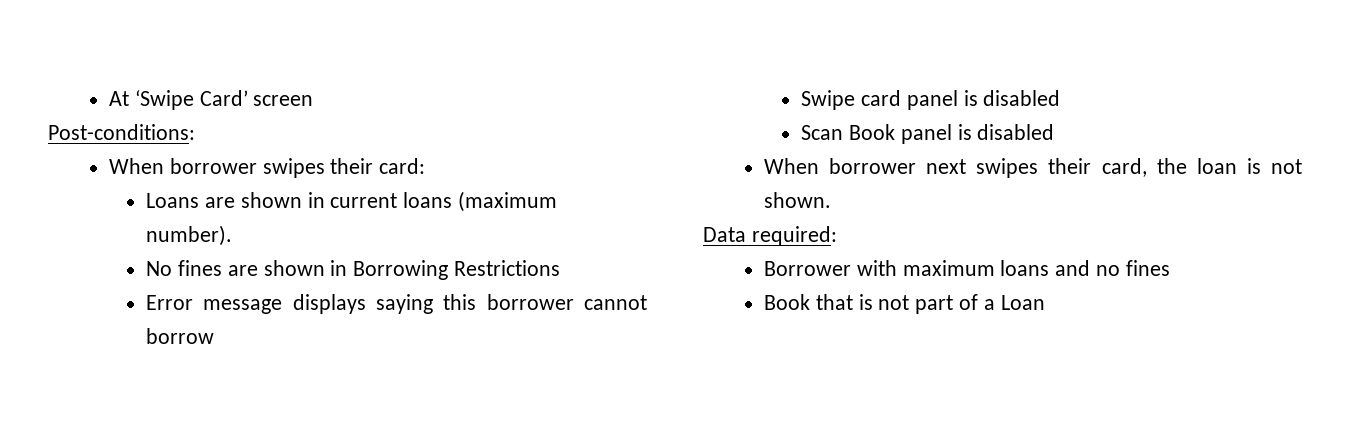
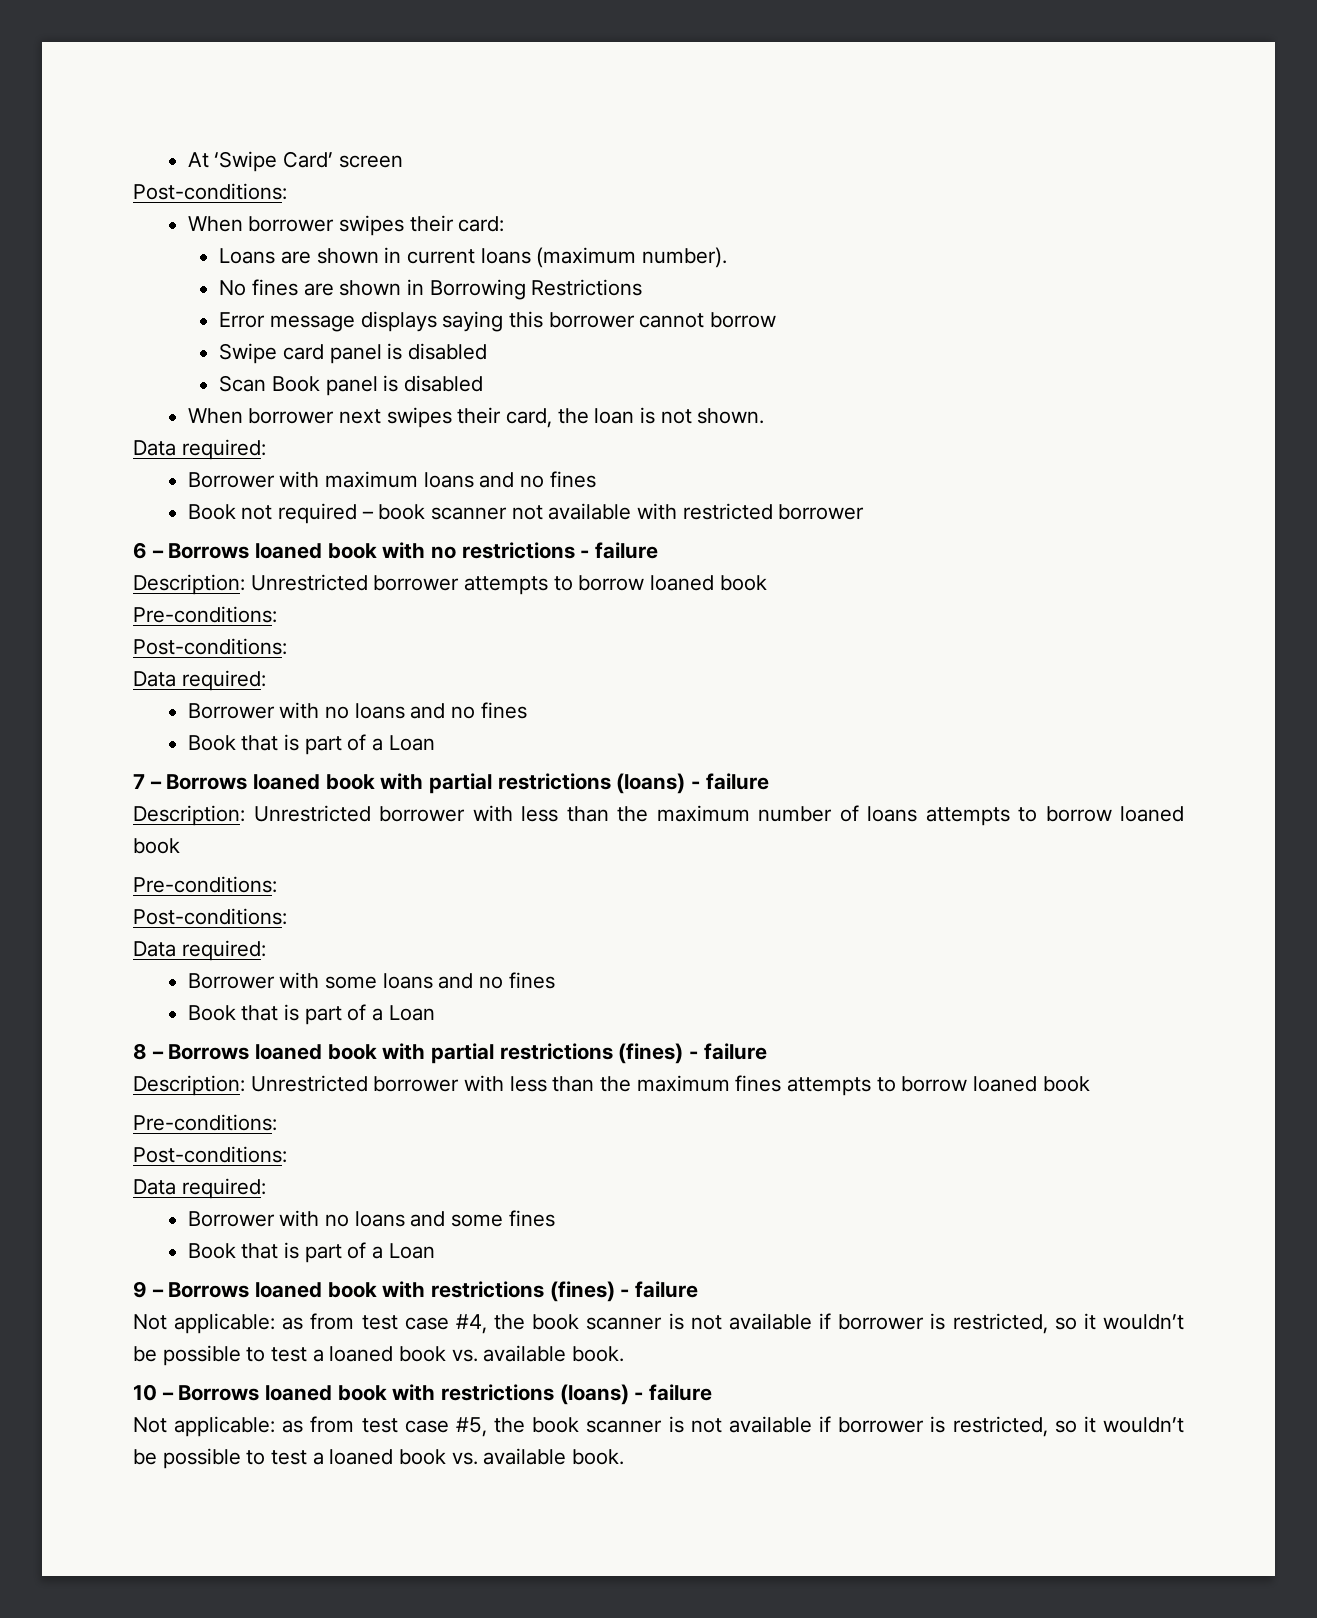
[763,294,1045,314] // Book that is not part of a Loan -> [187,503,865,524] [133,542,659,559] [133,574,767,595] [133,606,277,623] [133,638,287,655] [133,670,266,691] [187,702,527,719] [187,734,435,755] [133,773,769,794] [133,805,1184,826] [133,838,180,854] [133,876,277,893] [133,908,287,925] [133,940,266,961] [187,972,555,989] [187,1004,435,1025] [133,1043,767,1064] [133,1075,1090,1096] [133,1114,277,1131] [133,1146,287,1163] [133,1178,266,1199] [187,1210,555,1227] [187,1242,435,1263] [133,1281,699,1302] [133,1313,1184,1334] [133,1345,625,1366] [133,1384,713,1405] [133,1416,1184,1437] [133,1448,625,1469] // Book not required – book scanner not available with restricted borrower // 6 – Borrows loaned book with no restrictions - failure // Description: Unrestricted borrower attempts to borrow loaned book // Pre-conditions: // Post-conditions: // Data required: // Borrower with no loans and no fines // Book that is part of a Loan // 7 – Borrows loaned book with partial restrictions (loans) - failure // Description: Unrestricted borrower with less than the maximum number of loans attempts to borrow loaned book // Pre-conditions: // Post-conditions: // Data required: // Borrower with some loans and no fines // Book that is part of a Loan // 8 – Borrows loaned book with partial restrictions (fines) - failure // Description: Unrestricted borrower with less than the maximum fines attempts to borrow loaned book // Pre-conditions: // Post-conditions: // Data required: // Borrower with no loans and some fines // Book that is part of a Loan // 9 – Borrows loaned book with restrictions (fines) - failure // Not applicable: as from test case #4, the book scanner is not available if borrower is restricted, so it wouldn’t be possible to test a loaned book vs. available book. // 10 – Borrows loaned book with restrictions (loans) - failure // Not applicable: as from test case #5, the book scanner is not available if borrower is restricted, so it wouldn’t be possible to test a loaned book vs. available book.

